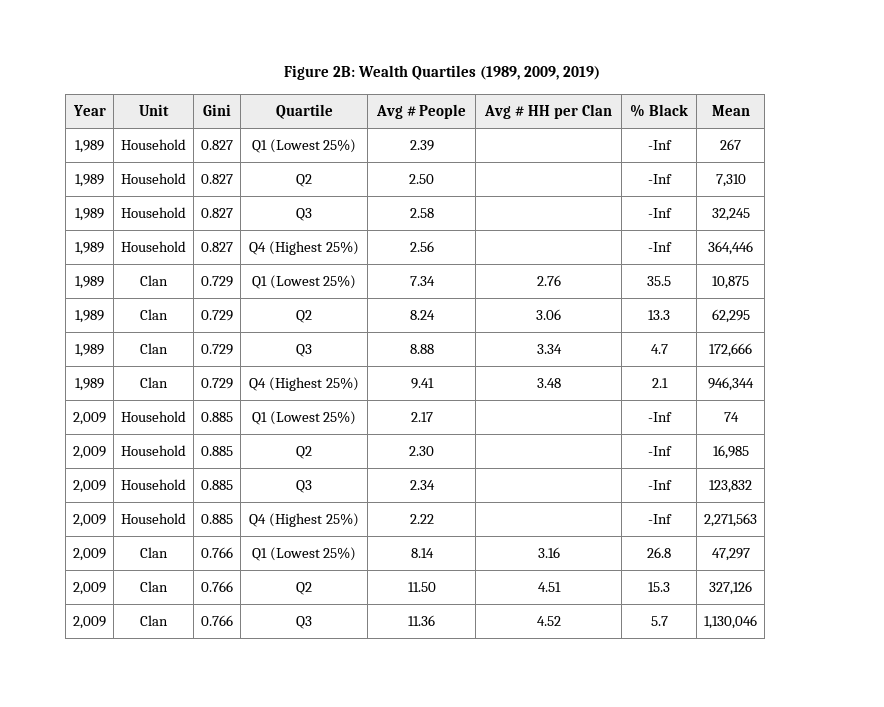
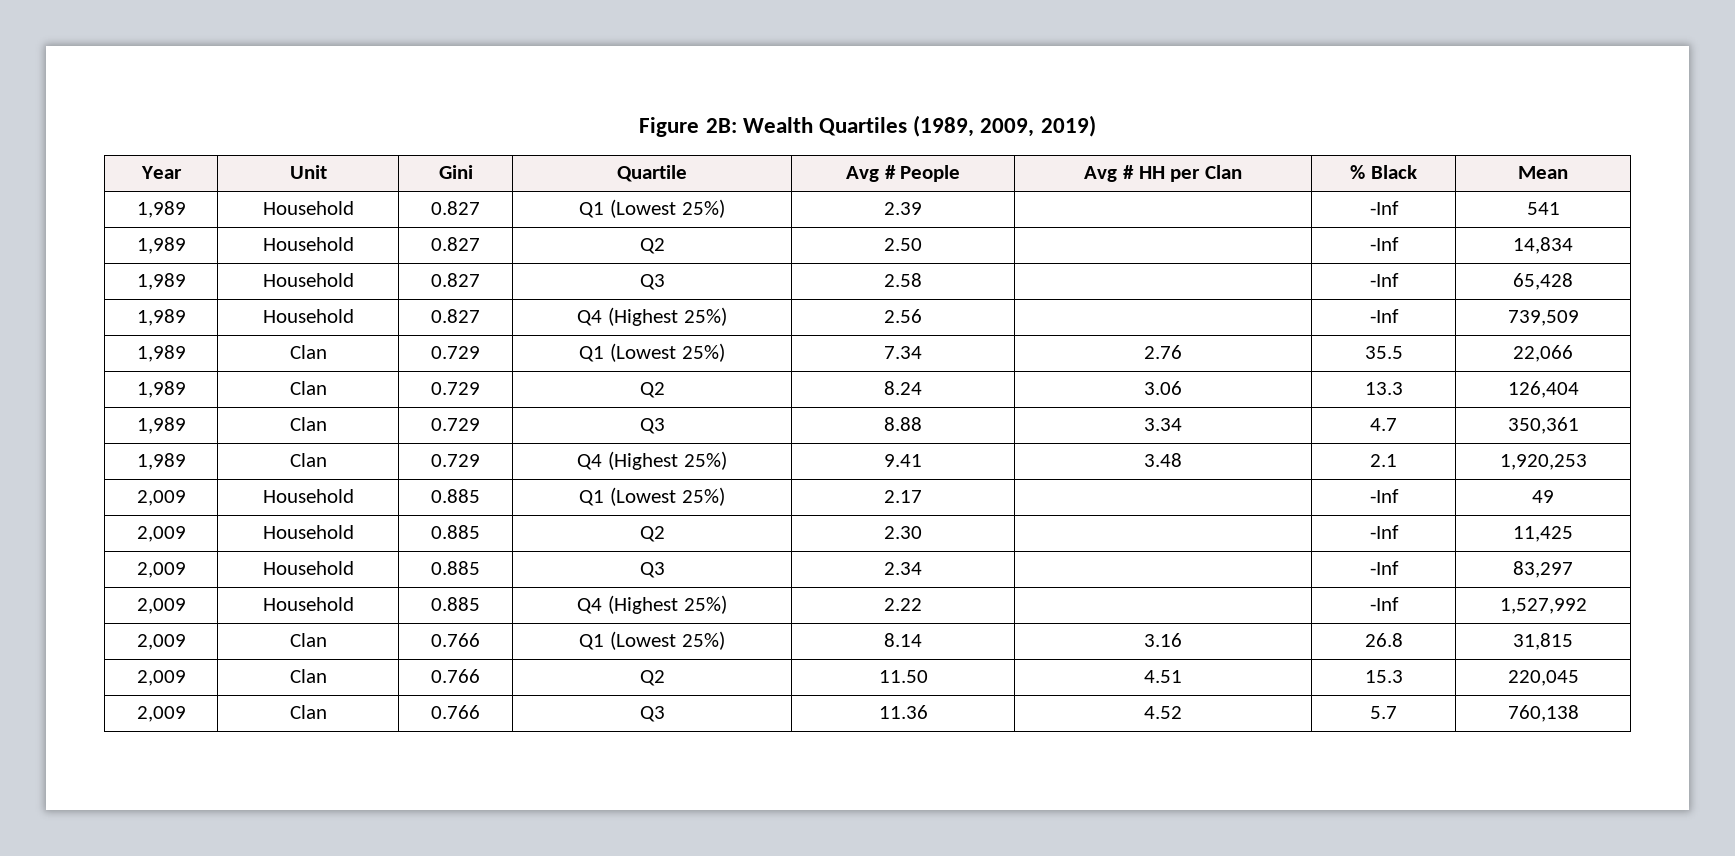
[720,139,741,150] 267 -> [1526,202,1560,215] 541
[715,174,746,187] 7,310 -> [1513,237,1573,254] 14,834
[711,208,750,221] 32,245 -> [1513,273,1573,290] 65,428
[708,241,753,255] 364,446 -> [1507,310,1579,326] 739,509
[712,276,749,289] 10,875 -> [1513,345,1573,362] 22,066
[711,309,750,323] 62,295 -> [1507,381,1579,398] 126,404
[709,343,752,357] 172,666 -> [1507,417,1579,434] 350,361
[708,377,754,391] 946,344 -> [1499,454,1587,470] 1,920,253
[723,412,739,422] 74 -> [1532,490,1554,503] 49
[712,445,749,459] 16,985 -> [1513,526,1573,542] 11,425
[709,480,752,493] 123,832 -> [1513,561,1573,578] 83,297
[704,513,757,527] 2,271,563 -> [1499,598,1587,614] 1,527,992
[711,548,750,561] 47,297 -> [1513,633,1573,650] 31,815
[709,581,752,595] 327,126 -> [1507,670,1579,686] 220,045
[704,615,757,629] 1,130,046 -> [1507,705,1579,722] 760,138

